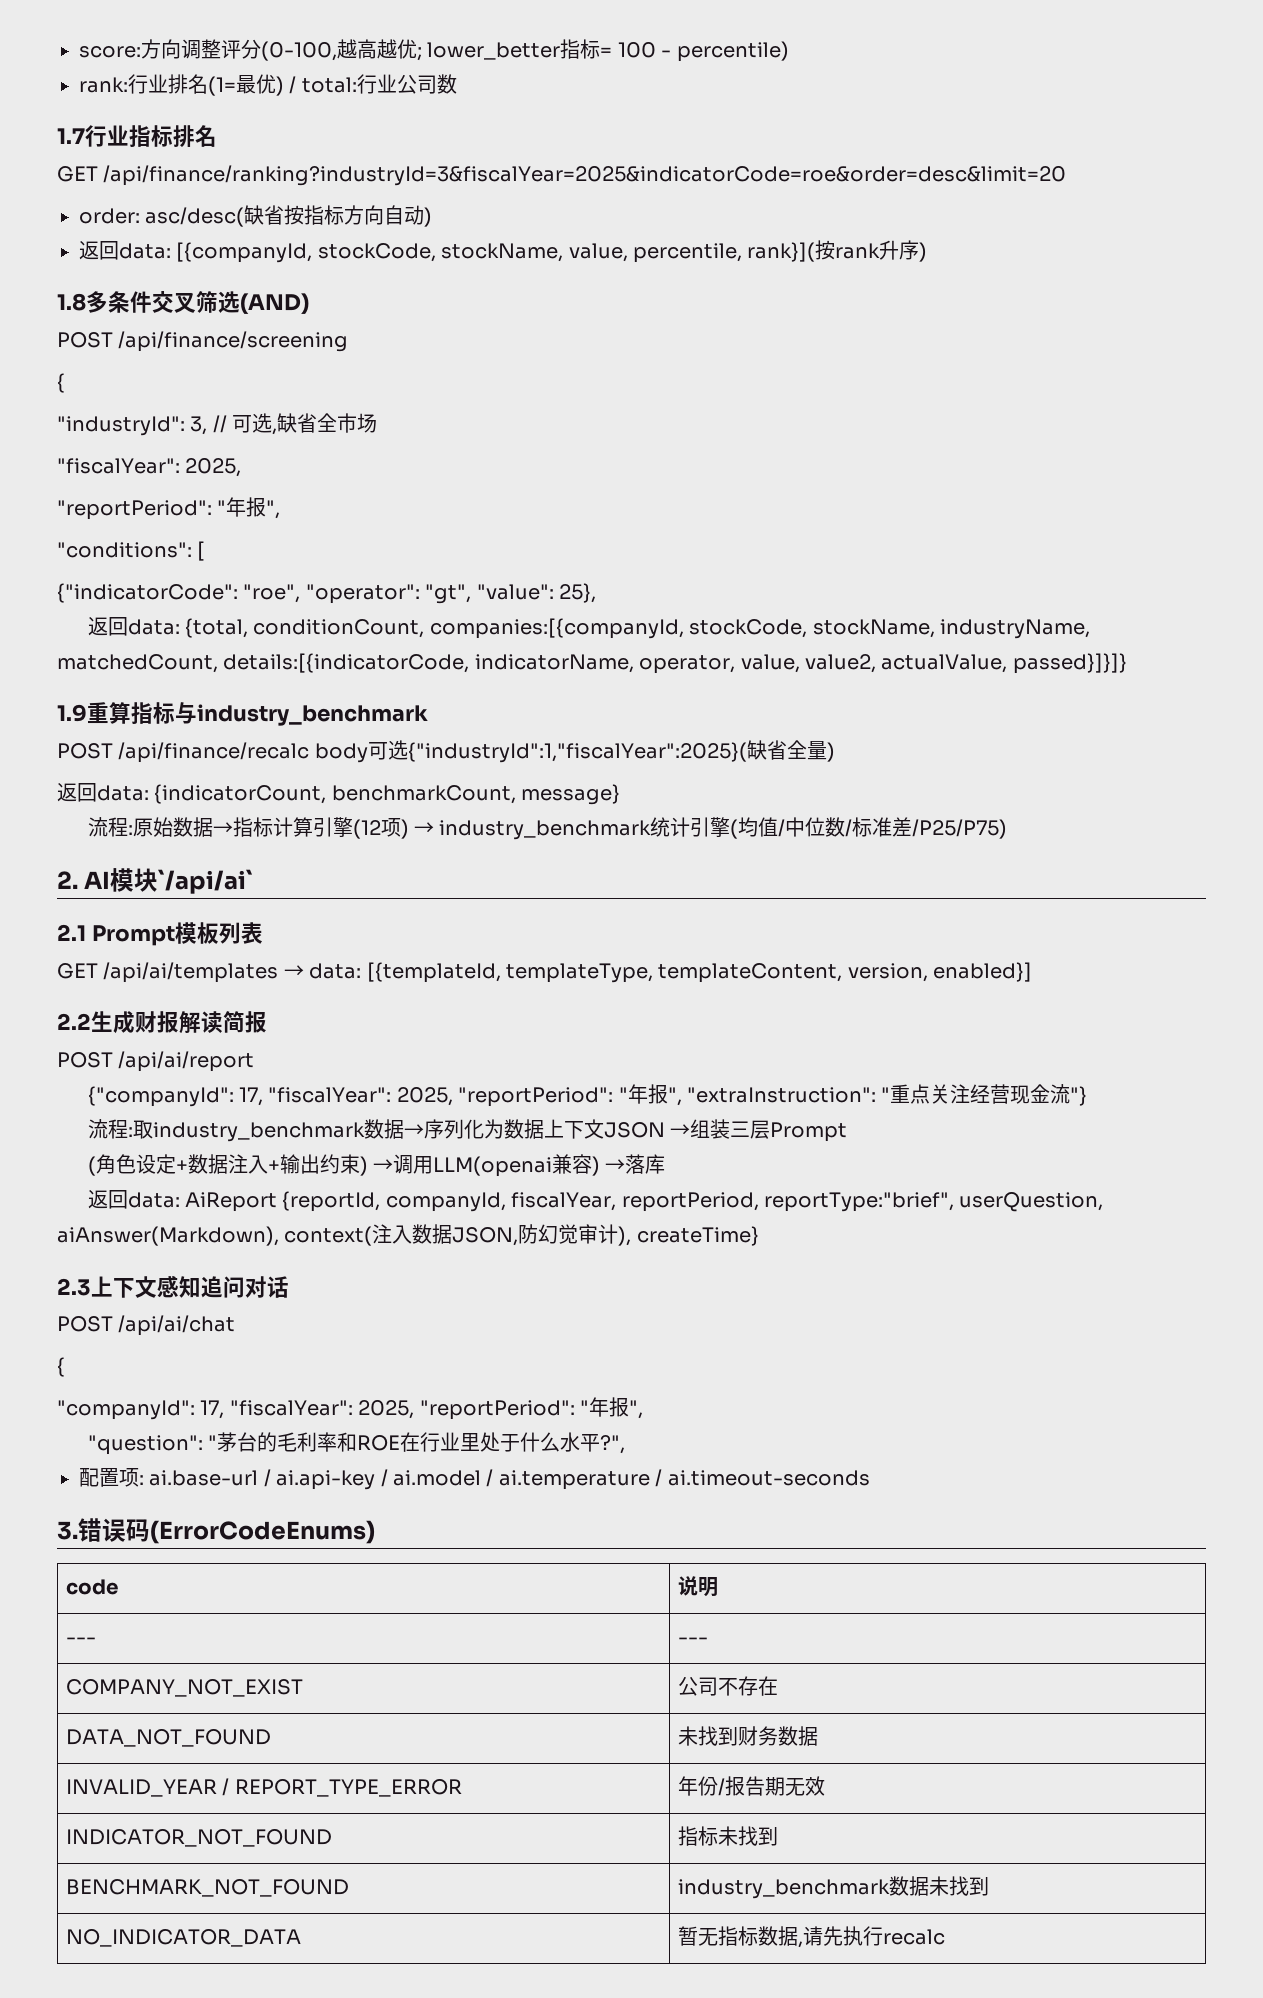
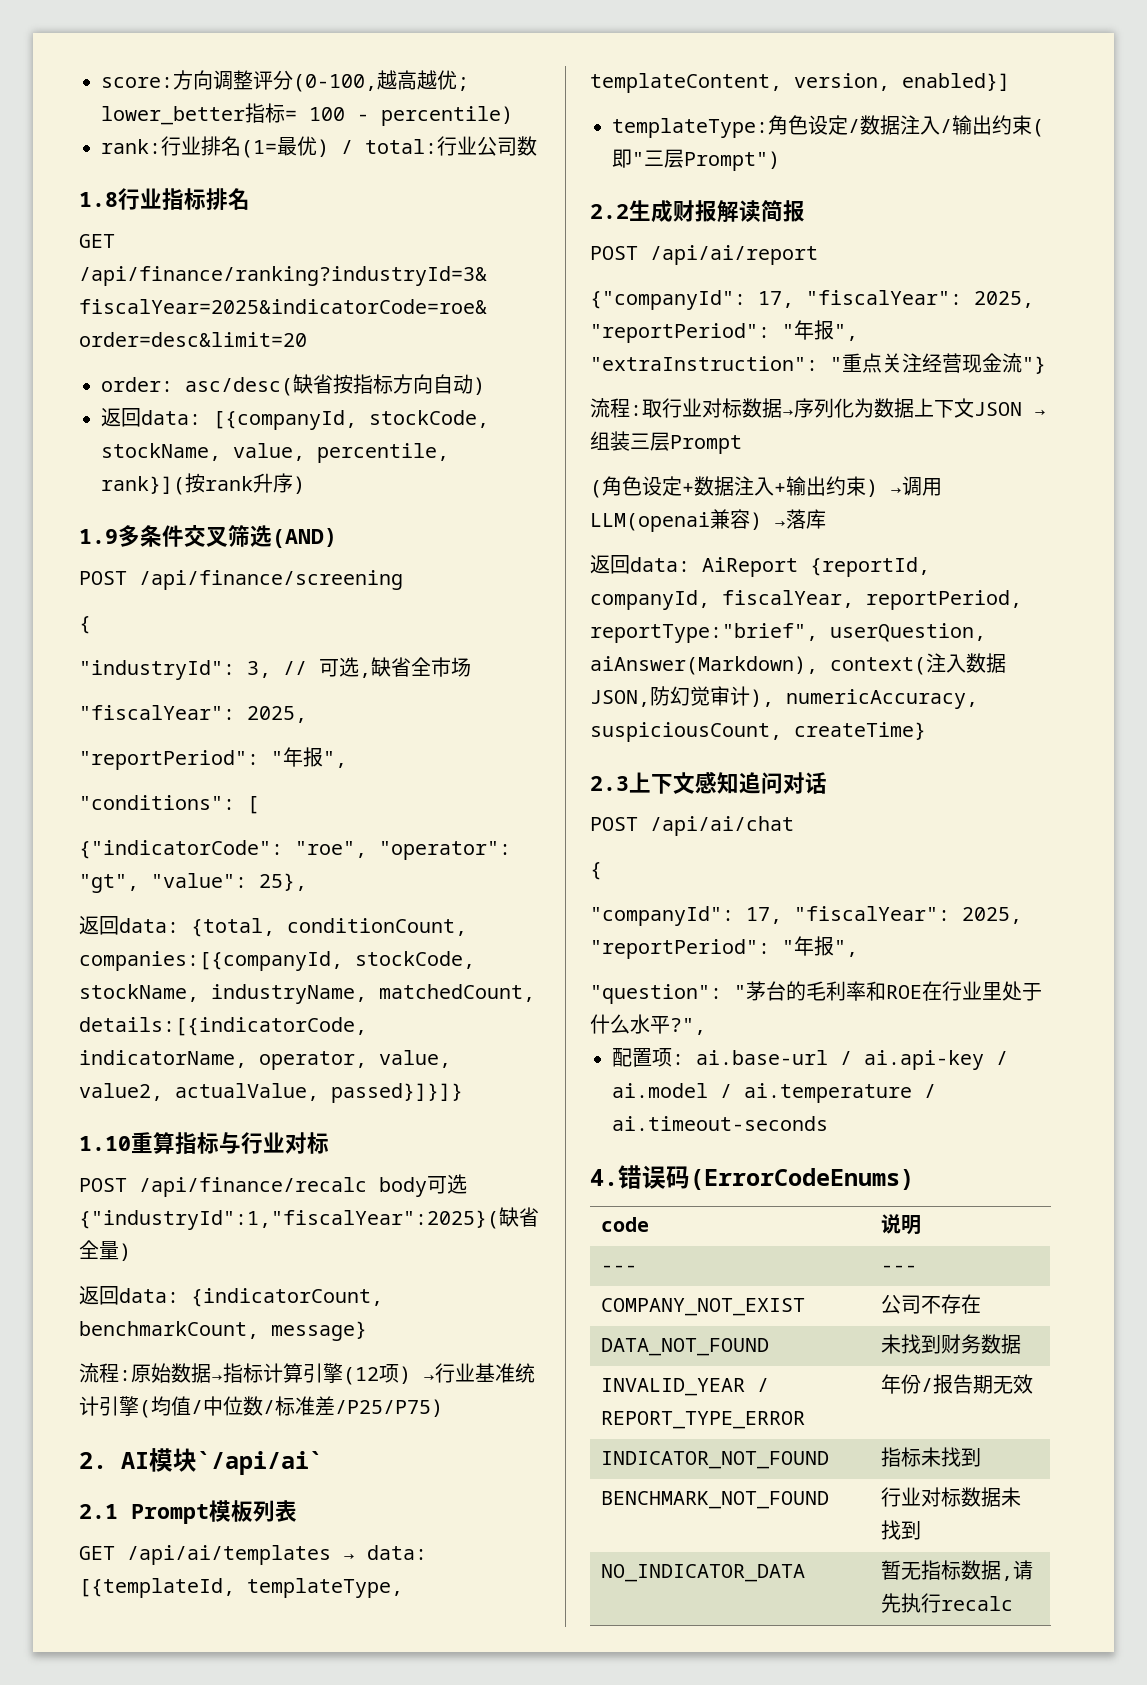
[57,128,85,144] 1.7 -> [79,192,118,207] 1.8
[57,293,86,311] 1.8 -> [79,529,118,544] 1.9
[57,704,87,722] 1.9 -> [79,1136,131,1151] 1.10
[197,704,428,726] industry_benchmark -> [241,1132,329,1154] 行业对标
[439,820,652,840] industry_benchmark -> [435,1363,515,1383] 行业基准
(1033, 972) none -> [612,115,1044,138] [612,149,780,171] // templateType:角色设定/数据注入/输出约束(即"三层Prompt")
[152,1122,365,1142] industry_benchmark -> [662,398,742,418] 行业对标
(632, 1236) none -> [786,689,978,709] [590,722,782,742] numericAccuracy, suspiciousCount,
[57,1521,78,1540] 3. -> [590,1169,618,1186] 4.
[677,1879,890,1899] industry_benchmark -> [881,1487,962,1507] 行业对标

